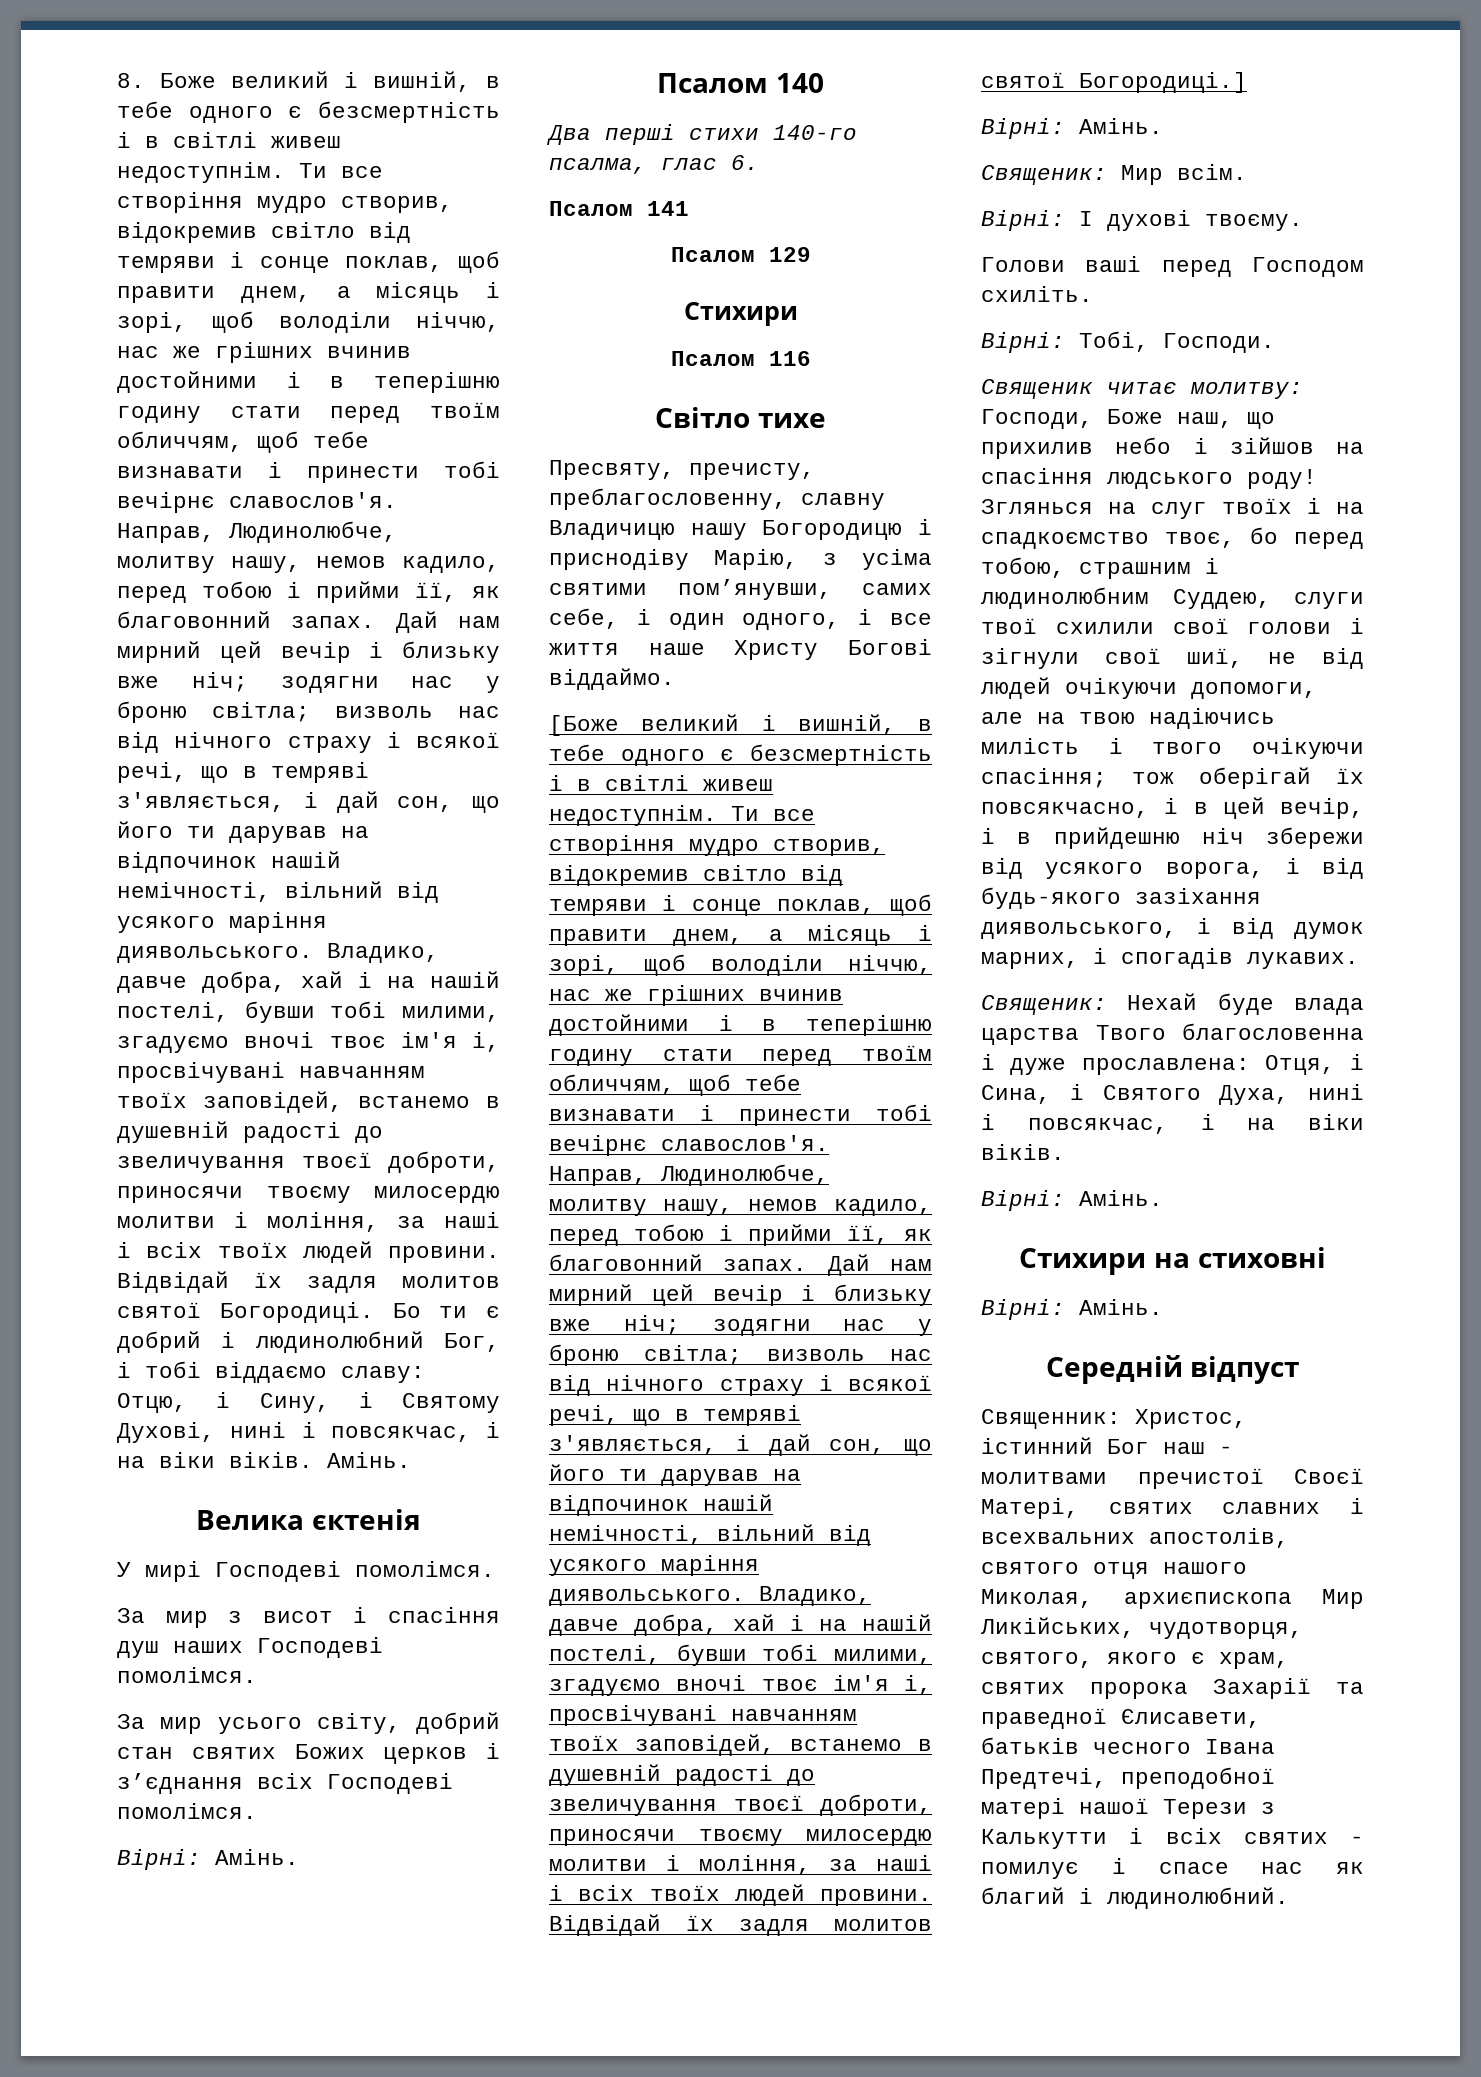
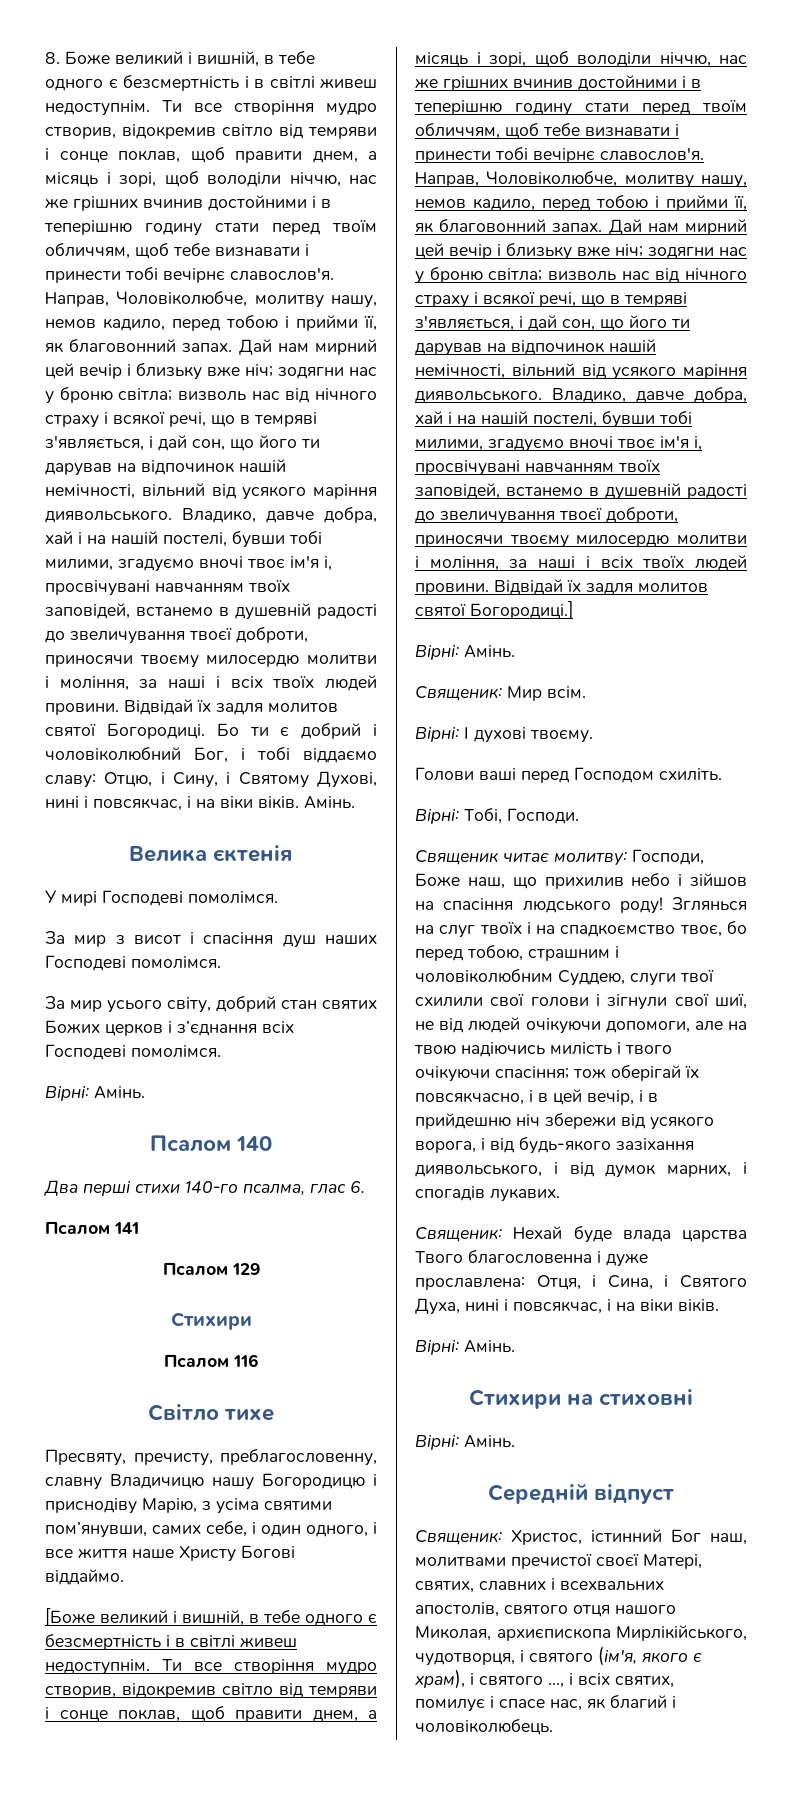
[228,521,397,543] Людинолюбче, -> [116,290,248,307] Чоловіколюбче,
[255,1331,424,1353] людинолюбний -> [45,746,181,761] чоловіколюбний
[660,1164,829,1186] Людинолюбче, -> [486,170,618,187] Чоловіколюбче,
[981,587,1149,609] людинолюбним -> [415,968,553,983] чоловіколюбним
[981,1409,1121,1429] Священник: -> [415,1530,502,1545] Священик:
[1163,1442,1233,1454] [981,1468,1364,1489] [981,1498,1193,1519] наш - молитвами пречистої Своєї Матері, святих -> [710,1533,747,1545] [415,1554,702,1569] [415,1581,474,1593] наш, молитвами пречистої своєї Матері, святих,
[1322,1589,1364,1609] [980,1617,1303,1639] [981,1652,1289,1669] [981,1678,1364,1699] [981,1708,1261,1729] [981,1737,1275,1754] [981,1767,1275,1789] [981,1798,1275,1819] [981,1828,1364,1849] Мир Ликійських, чудотворця, святого, якого є храм, святих пророка Захарії та праведної Єлисавети, батьків чесного Івана Предтечі, преподобної матері нашої Терези з Калькутти і всіх святих - -> [616,1625,747,1641] [415,1646,702,1666] [415,1669,674,1689] Мирлікійського, чудотворця, і святого (ім'я, якого є храм), і святого …, і всіх святих,
[1261,1862,1304,1874] нас -> [550,1699,582,1711] нас,
[1107,1887,1289,1909] людинолюбний. -> [415,1718,553,1735] чоловіколюбець.

